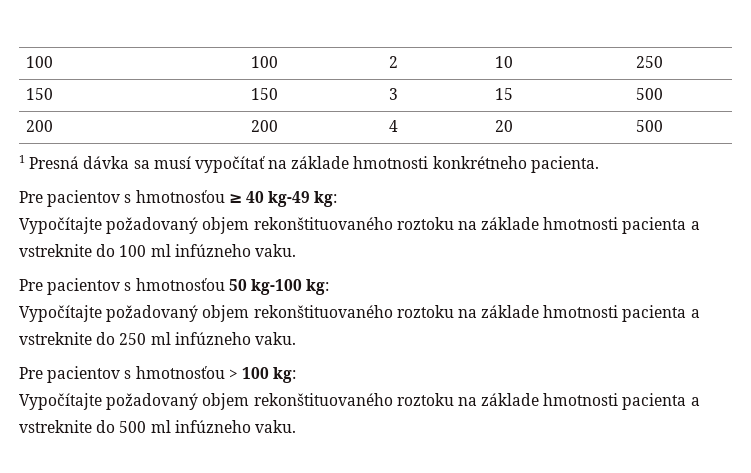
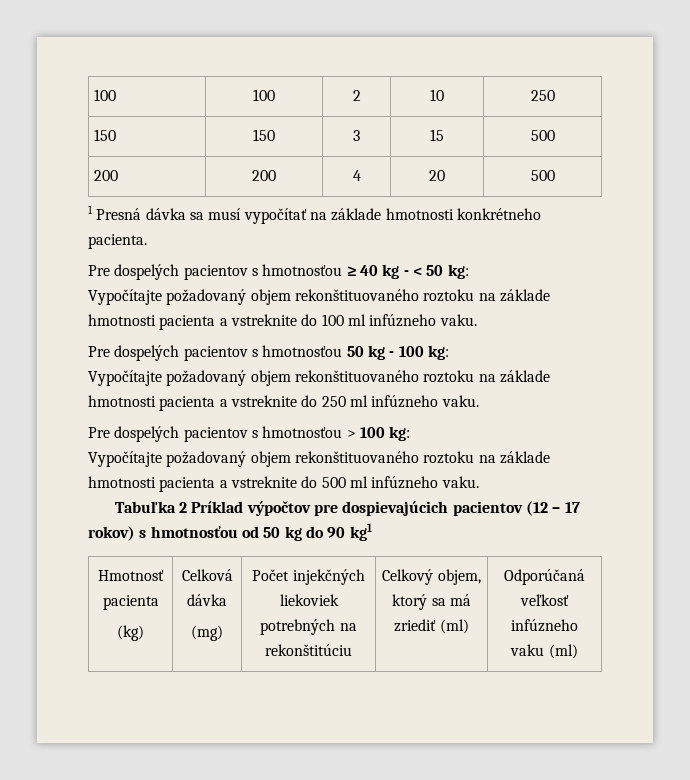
(43, 197) none -> [114,264,180,280] dospelých
[268,191,311,207] kg-49 -> [382,264,444,279] kg - < 50
(43, 285) none -> [114,345,180,361] dospelých
[250,279,302,295] kg-100 -> [367,345,424,360] kg - 100
(43, 373) none -> [114,426,180,442] dospelých
(296, 426) none -> [114,501,580,516] [88,523,372,541] [98,570,164,581] [102,595,159,610] [117,625,144,641] [181,569,233,581] [187,594,227,606] [191,625,223,641] [252,569,365,585] [279,594,339,606] [260,619,357,635] [265,644,352,656] [382,569,481,585] [392,594,471,610] [394,619,469,634] [504,569,585,585] [520,594,569,606] [511,619,578,632] [510,644,578,659] // Tabuľka 2 Príklad výpočtov pre dospievajúcich pacientov (12 – 17 rokov) s hmotnosťou od 50 kg do 90 kg1 // Hmotnosť pacienta // (kg) | Celková dávka // (mg) | Počet injekčných liekoviek potrebných na rekonštitúciu | Celkový objem, ktorý sa má zriediť (ml) | Odporúčaná veľkosť infúzneho vaku (ml)

